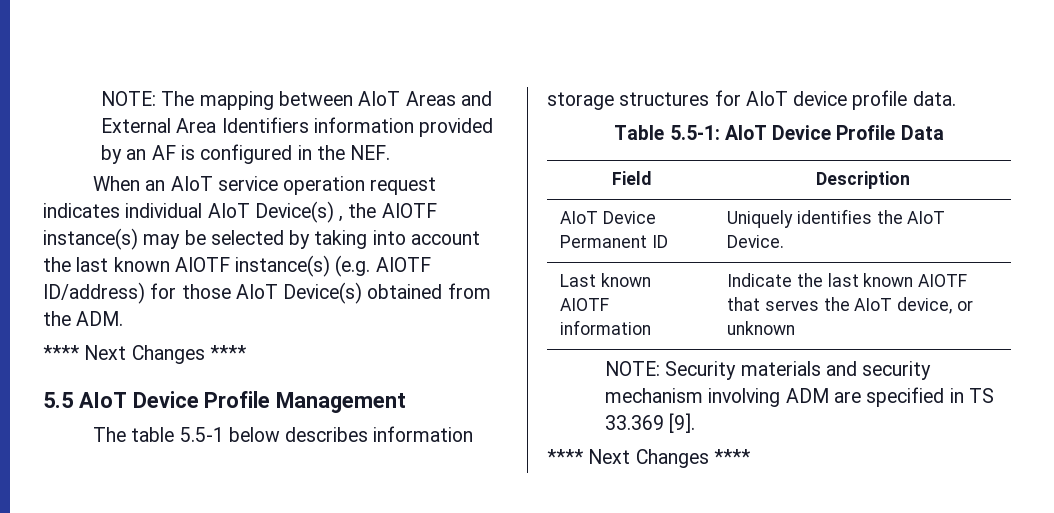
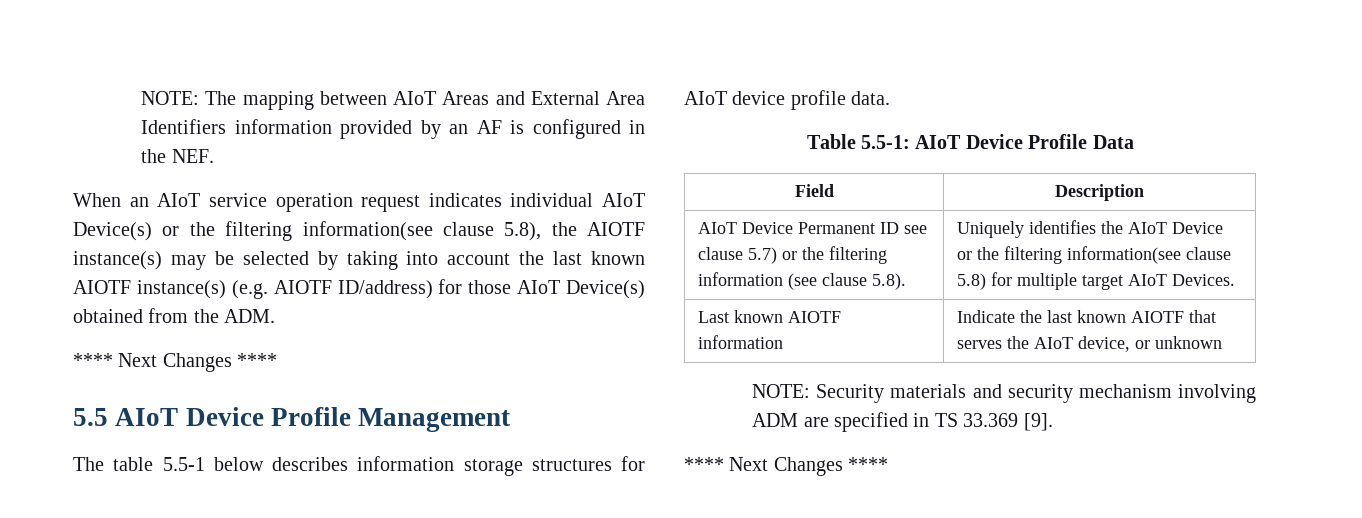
[339,216,344,222] , -> [162,221,542,241] or the filtering information(see clause 5.8),
[727,209,946,228] [727,235,785,248] | Uniquely identifies the AIoT Device. -> [903,225,927,234] [697,246,887,264] [697,272,906,290] [956,220,1223,238] [956,246,1231,264] [956,272,1235,290] see clause 5.7) or the filtering information (see clause 5.8). | Uniquely identifies the AIoT Device or the filtering information(see clause 5.8) for multiple target AIoT Devices.

